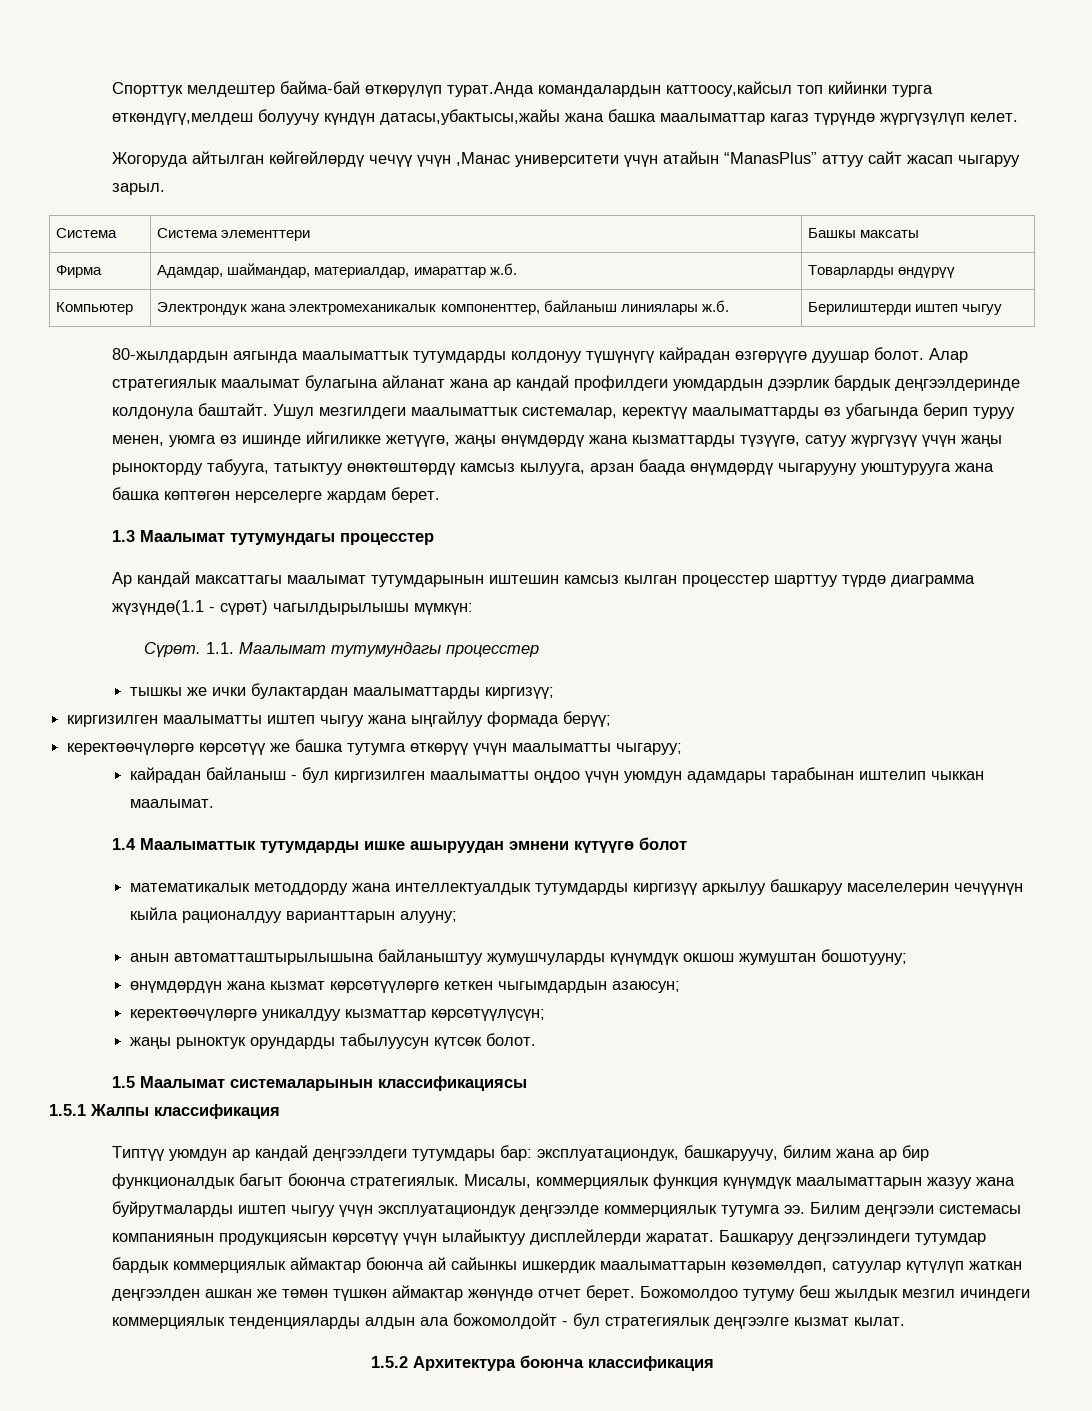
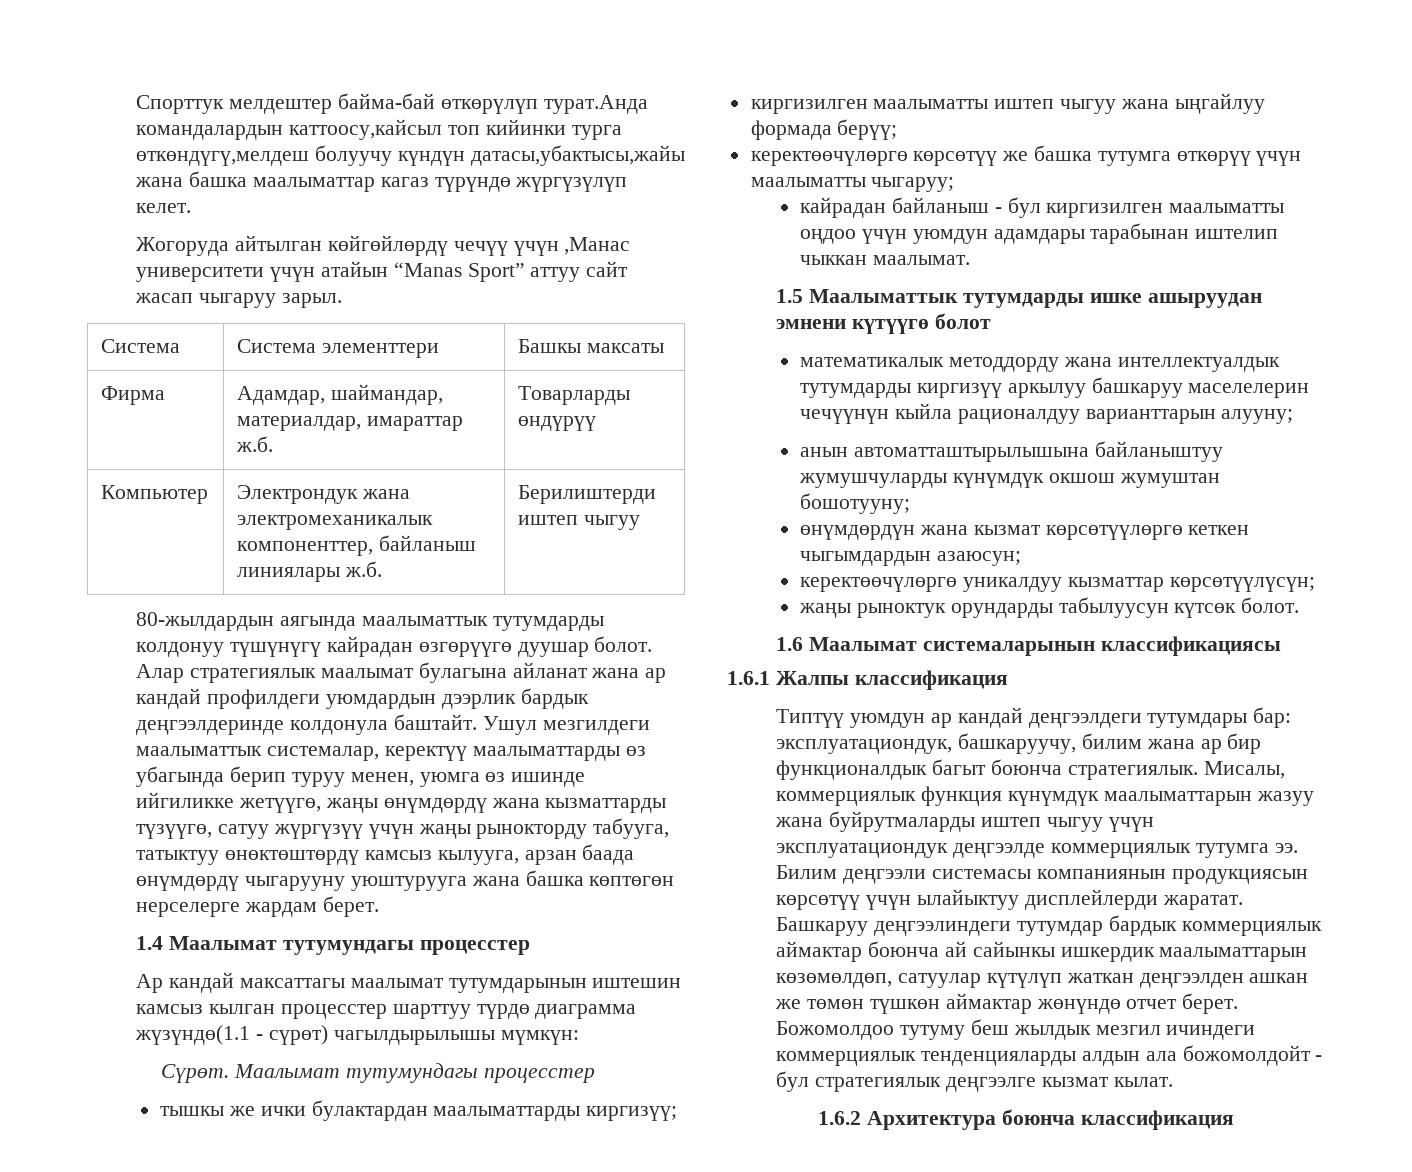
[724,152,818,164] “ManasPlus” -> [393,262,525,282] “Manas Sport”
[112,530,136,542] 1.3 -> [136,936,164,950] 1.4
[205,642,234,654] 1.1. -> (230, 1073) none
[112,838,137,850] 1.4 -> [776,289,804,303] 1.5
[112,1076,136,1088] 1.5 -> [776,637,804,651] 1.6
[49,1104,86,1116] 1.5.1 -> [727,671,770,685] 1.6.1
[370,1356,408,1368] 1.5.2 -> [818,1111,862,1125] 1.6.2

